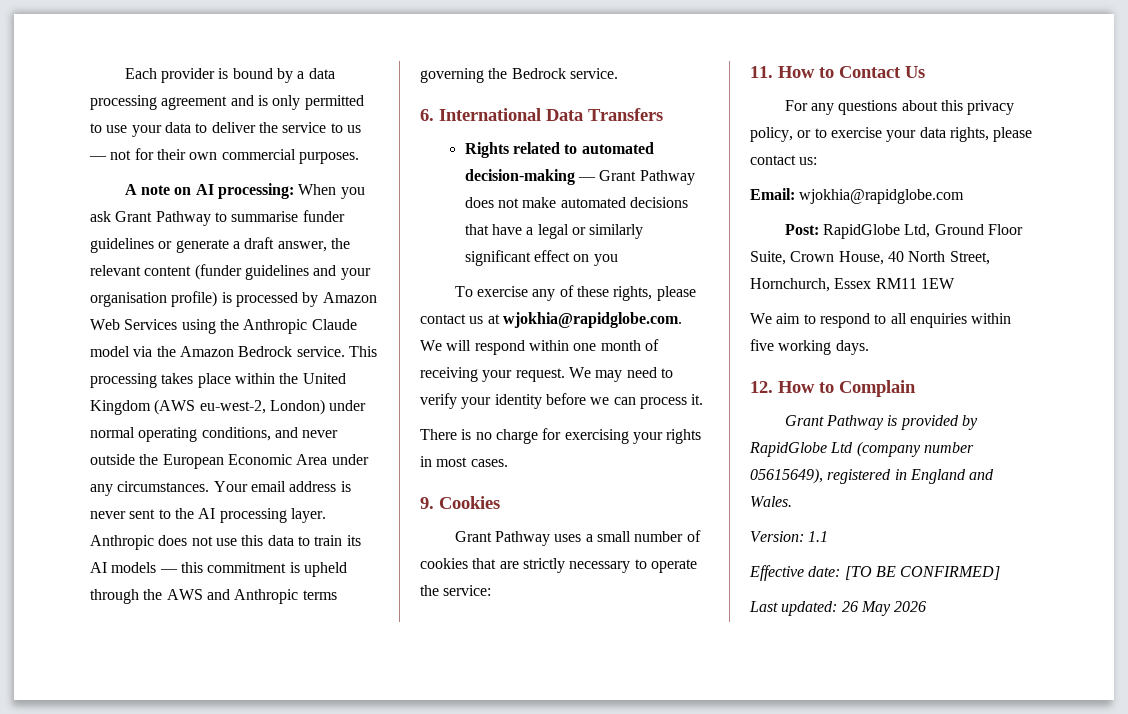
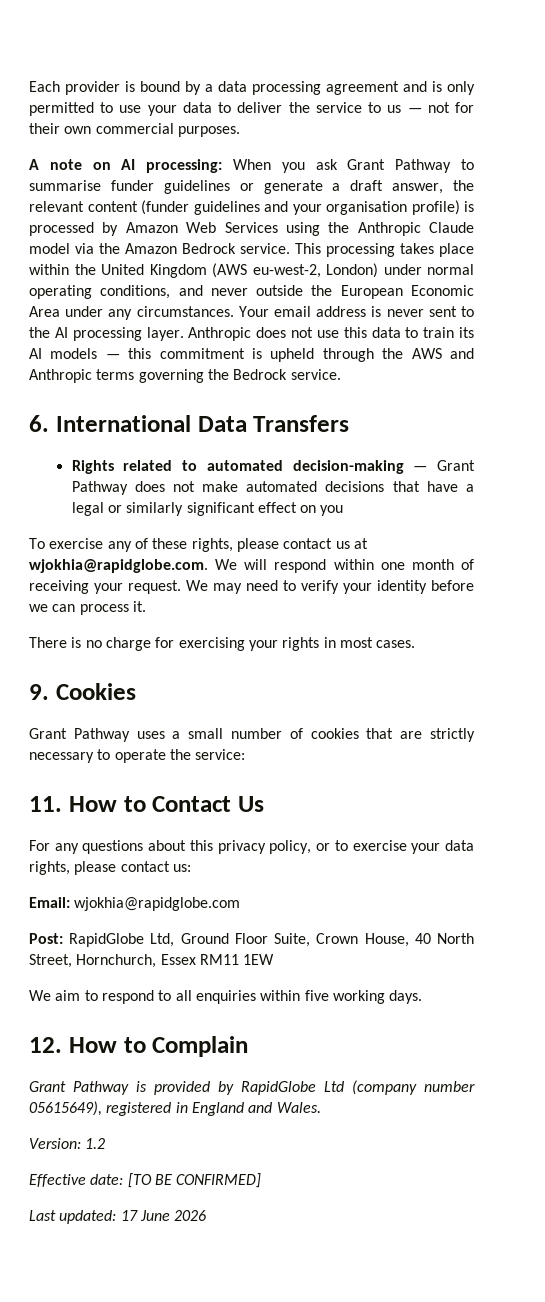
[808,531,829,542] 1.1 -> [85,1138,106,1149] 1.2
[841,601,891,616] 26 May -> [120,1210,170,1221] 17 June

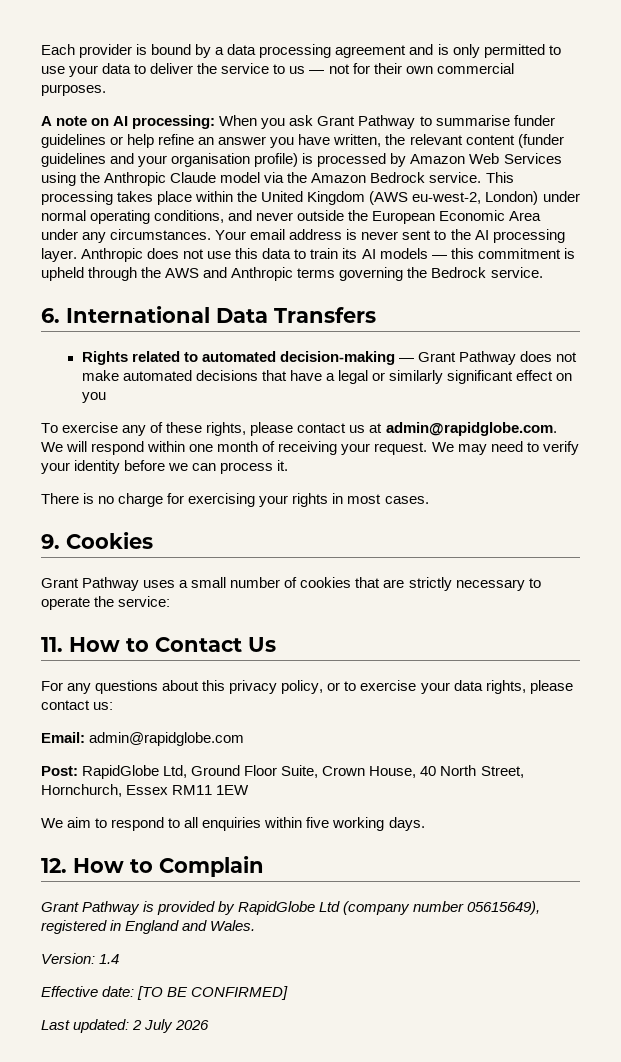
[263,180,444,194] generate a draft answer, -> [127,134,382,148] help refine an answer you have written,
[29,559,208,573] wjokhia@rapidglobe.com. -> [385,422,557,436] admin@rapidglobe.com.
[74,897,241,911] wjokhia@rapidglobe.com -> [89,732,245,746] admin@rapidglobe.com
[85,1138,106,1149] 1.2 -> [99,954,120,964] 1.4
[120,1210,170,1221] 17 June -> [132,1019,174,1033] 2 July

